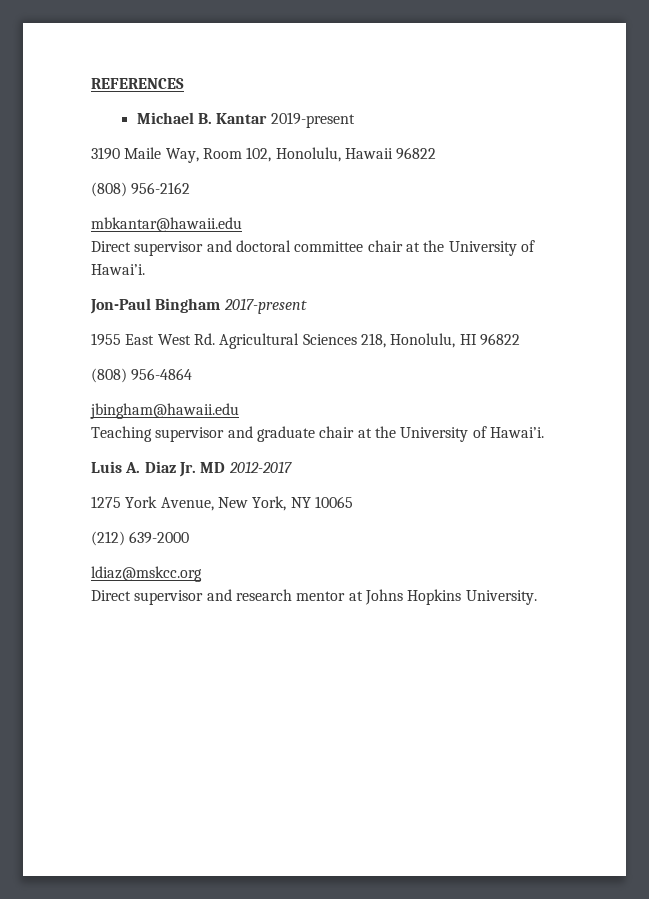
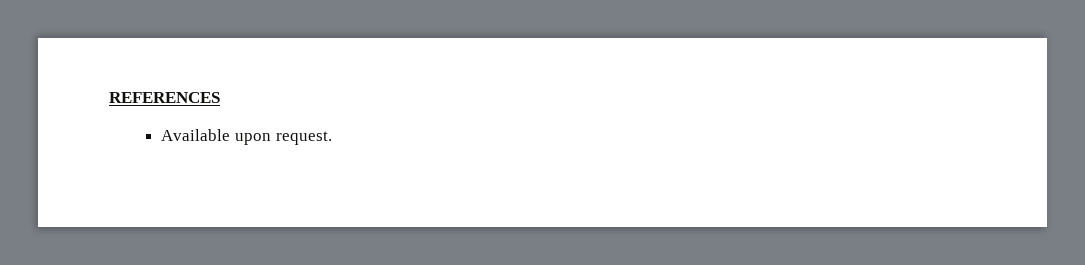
[136,112,355,128] [91,147,437,163] [91,182,191,197] [91,217,242,232] [91,240,535,256] [91,264,145,275] [90,298,307,314] [91,333,520,349] [91,368,193,383] [90,403,239,419] [91,426,544,442] [91,461,292,477] [91,496,353,511] [91,531,190,546] [91,566,202,582] [91,589,537,605] Michael B. Kantar 2019-present // 3190 Maile Way, Room 102, Honolulu, Hawaii 96822 // (808) 956-2162 // mbkantar@hawaii.edu // Direct supervisor and doctoral committee chair at the University of Hawai’i. // Jon-Paul Bingham 2017-present // 1955 East West Rd. Agricultural Sciences 218, Honolulu, HI 96822 // (808) 956-4864 // jbingham@hawaii.edu // Teaching supervisor and graduate chair at the University of Hawai’i. // Luis A. Diaz Jr. MD 2012-2017 // 1275 York Avenue, New York, NY 10065 // (212) 639-2000 // ldiaz@mskcc.org // Direct supervisor and research mentor at Johns Hopkins University. -> [161,129,332,145] Available upon request.

